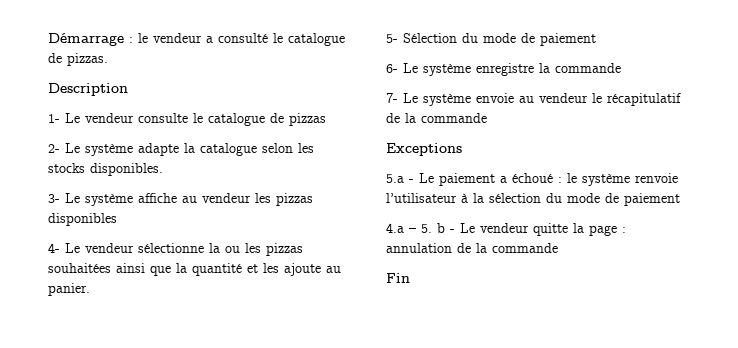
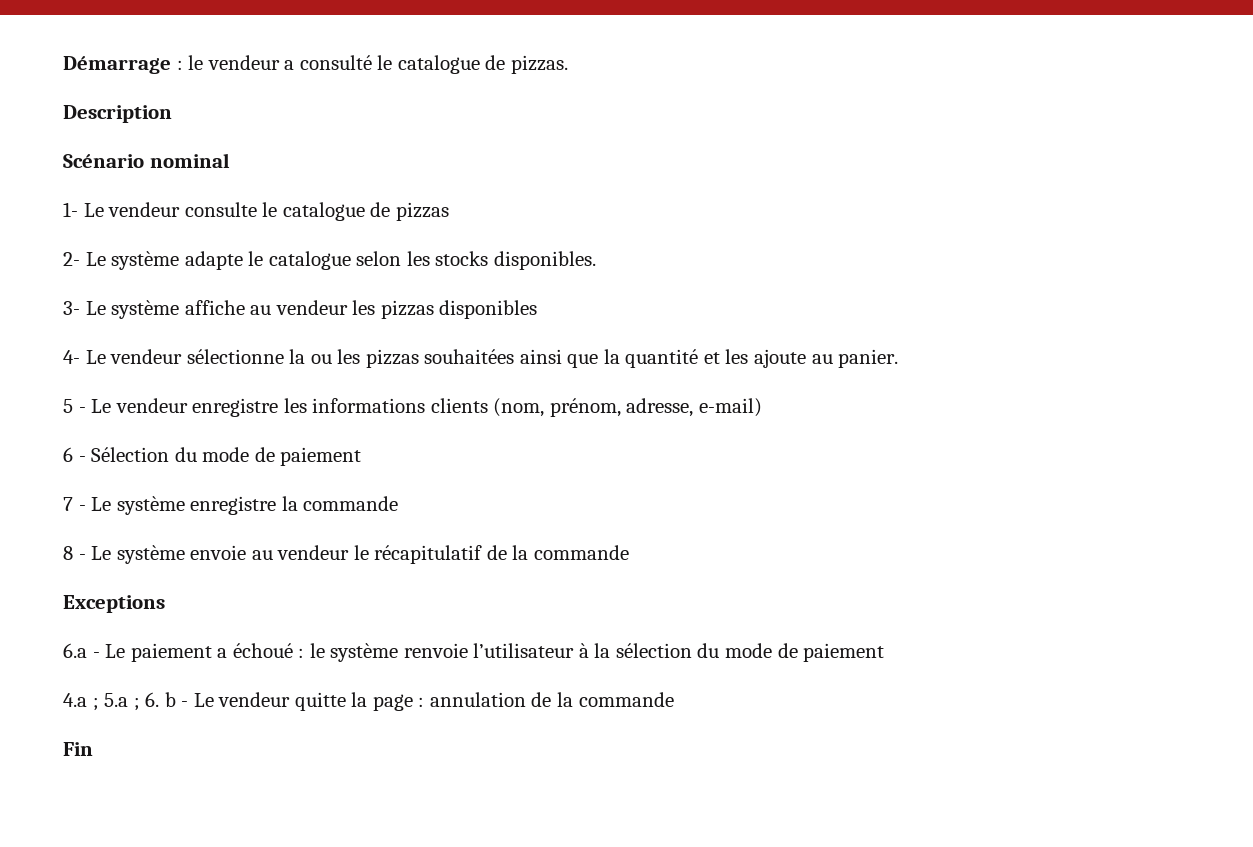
(128, 89) none -> [63,153,230,168] // Scénario nominal
[184,143,195,153] la -> [248,251,264,266] le
[386,34,398,43] 5- -> [63,398,762,417] [63,447,86,462] 5 - Le vendeur enregistre les informations clients (nom, prénom, adresse, e-mail) // 6 -
[386,64,398,73] 6- -> [63,497,86,511] 7 -
[386,93,398,103] 7- -> [63,546,86,560] 8 -
[386,174,404,183] 5.a -> [63,643,87,658] 6.a
[409,224,432,233] – 5. -> [92,692,160,711] ; 5.a ; 6.

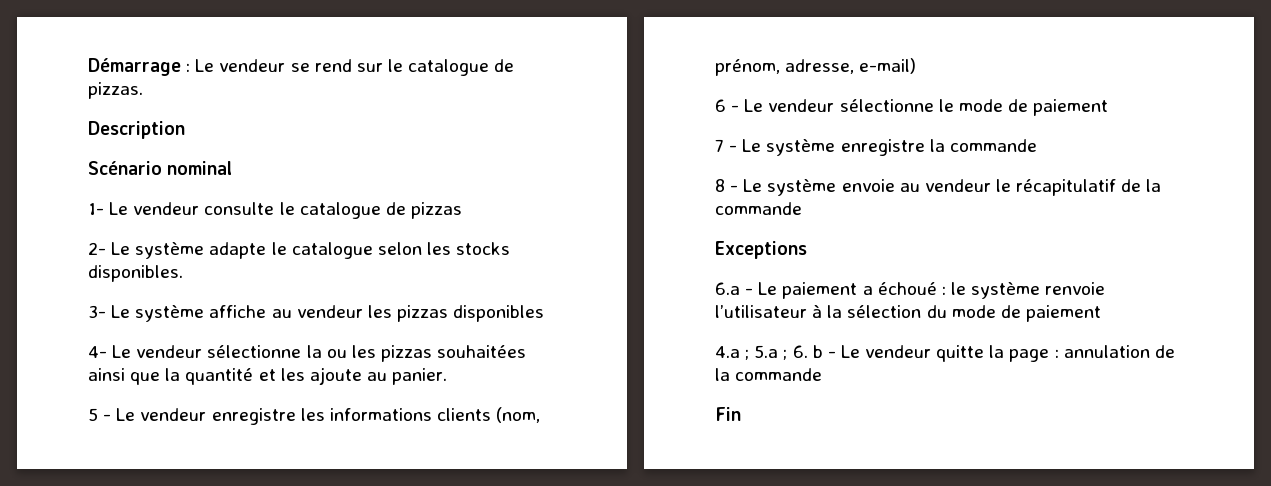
[188,55,372,70] le vendeur a consulté -> [195,59,383,72] Le vendeur se rend sur
[91,447,197,462] Sélection du -> [744,99,954,112] Le vendeur sélectionne le

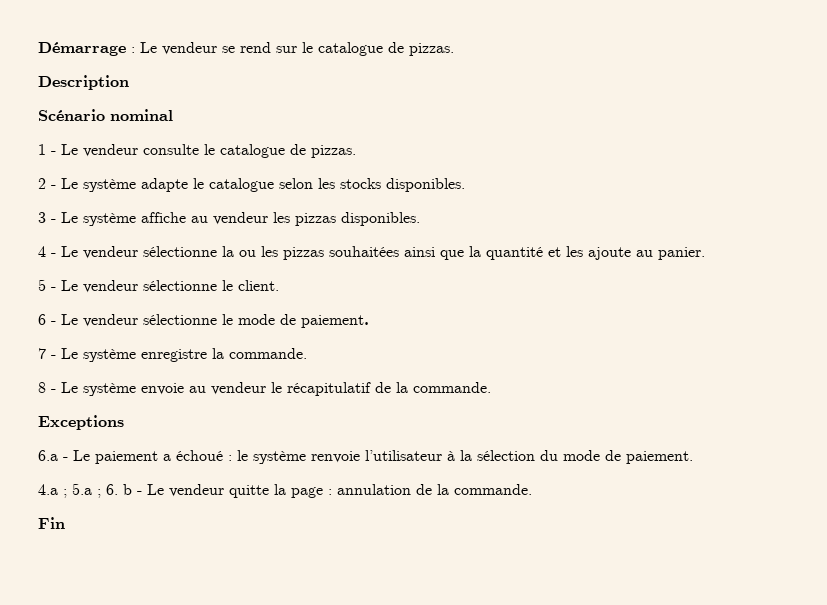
[88,203,104,215] 1- -> [38,144,56,155] 1 -
[410,202,462,219] [88,242,106,255] pizzas // 2- -> [311,145,356,158] [38,178,56,189] pizzas. // 2 -
[88,305,106,318] 3- -> [38,212,56,223] 3 -
[453,305,545,322] [88,346,107,358] disponibles // 4- -> [341,212,420,226] [38,246,56,257] disponibles. // 4 -
[211,407,541,425] [715,58,917,76] enregistre les informations clients (nom, prénom, adresse, e-mail) -> [143,280,279,291] sélectionne le client.
[1033,99,1109,116] paiement -> [301,315,369,328] paiement.
[949,139,1037,152] commande -> [229,348,307,359] commande.
[715,202,802,215] commande -> [413,382,491,393] commande.
[1025,305,1101,322] paiement -> [626,451,693,464] paiement.
[735,368,823,381] commande -> [454,484,532,495] commande.

